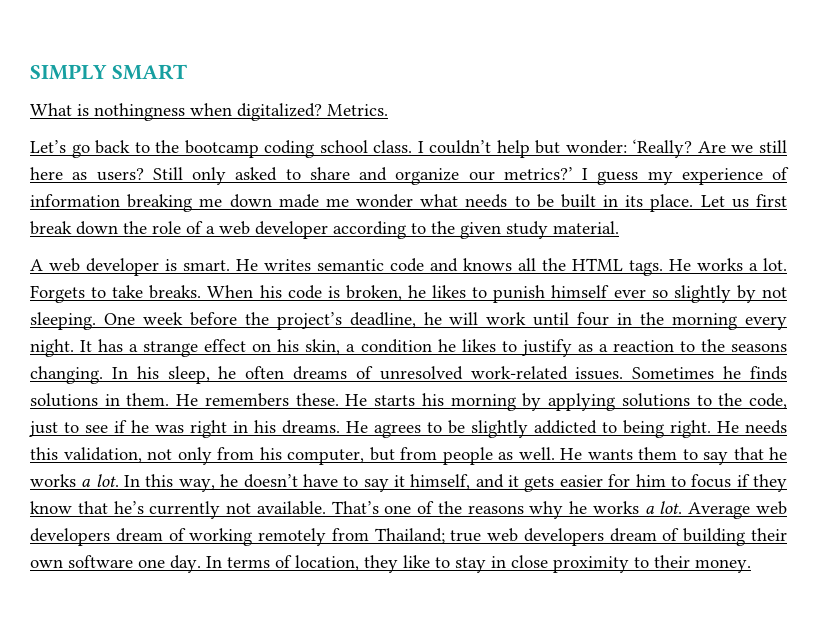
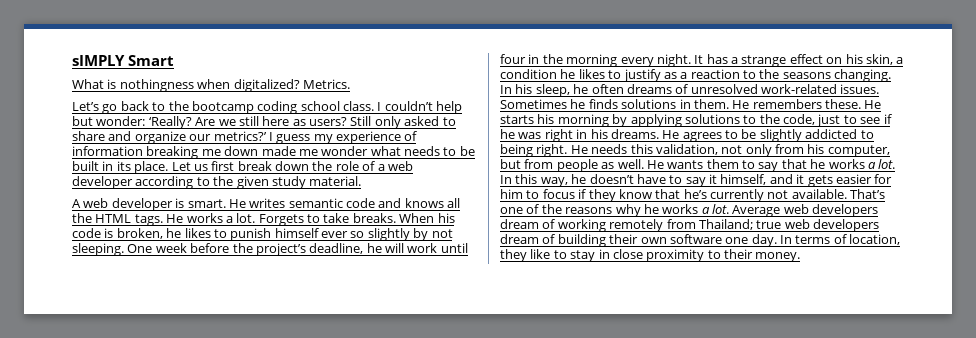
[30,64,187,80] SIMPLY SMART -> [72,55,174,66] sIMPLY Smart

